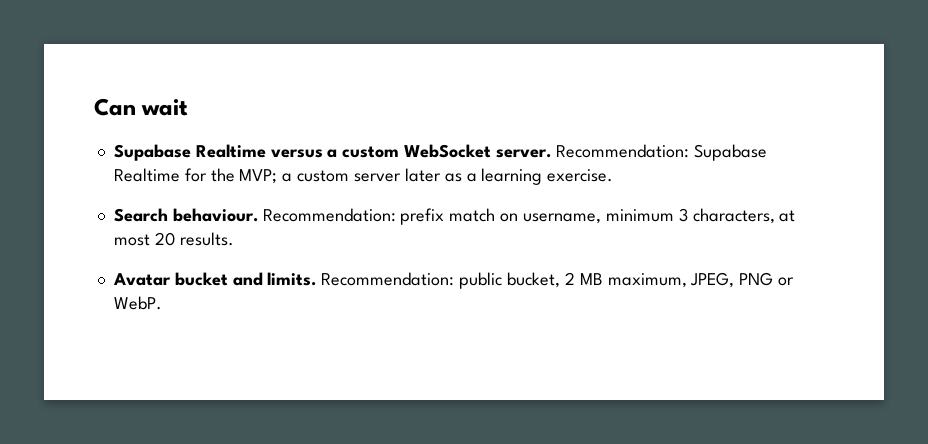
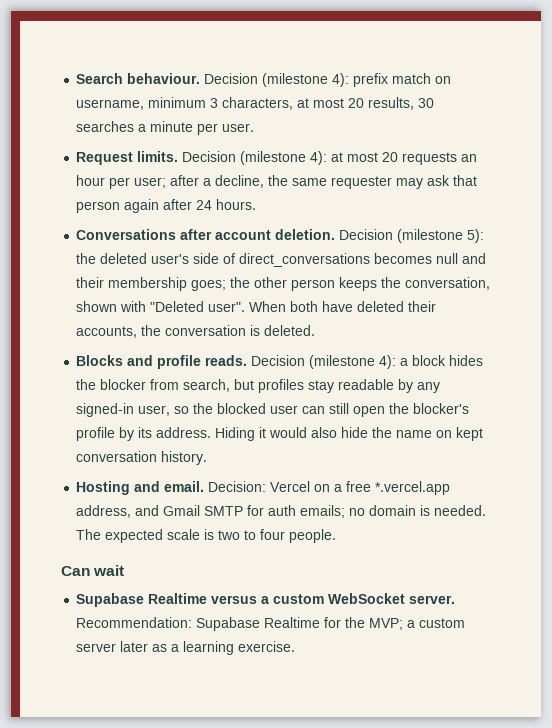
(94, 107) none -> [76,73,452,87] [76,97,435,110] [76,121,255,135] [76,151,478,165] [76,175,478,189] [76,199,257,213] [76,229,485,243] [76,253,487,267] [76,277,491,291] [76,301,437,312] [76,325,316,338] [76,355,484,369] [76,379,441,393] [76,403,470,417] [76,427,484,441] [76,451,208,465] [76,481,451,495] [76,505,487,518] [76,529,337,543] Search behaviour. Decision (milestone 4): prefix match on username, minimum 3 characters, at most 20 results, 30 searches a minute per user. // Request limits. Decision (milestone 4): at most 20 requests an hour per user; after a decline, the same requester may ask that person again after 24 hours. // Conversations after account deletion. Decision (milestone 5): the deleted user's side of direct_conversations becomes null and their membership goes; the other person keeps the conversation, shown with "Deleted user". When both have deleted their accounts, the conversation is deleted. // Blocks and profile reads. Decision (milestone 4): a block hides the blocker from search, but profiles stay readable by any signed-in user, so the blocked user can still open the blocker's profile by its address. Hiding it would also hide the name on kept conversation history. // Hosting and email. Decision: Vercel on a free *.vercel.app address, and Gmail SMTP for auth emails; no domain is needed. The expected scale is two to four people. //
[113,208,796,225] [113,232,234,246] [112,272,795,289] [113,296,162,310] // Search behaviour. Recommendation: prefix match on username, minimum 3 characters, at most 20 results. // Avatar bucket and limits. Recommendation: public bucket, 2 MB maximum, JPEG, PNG or WebP. -> (296, 646) none

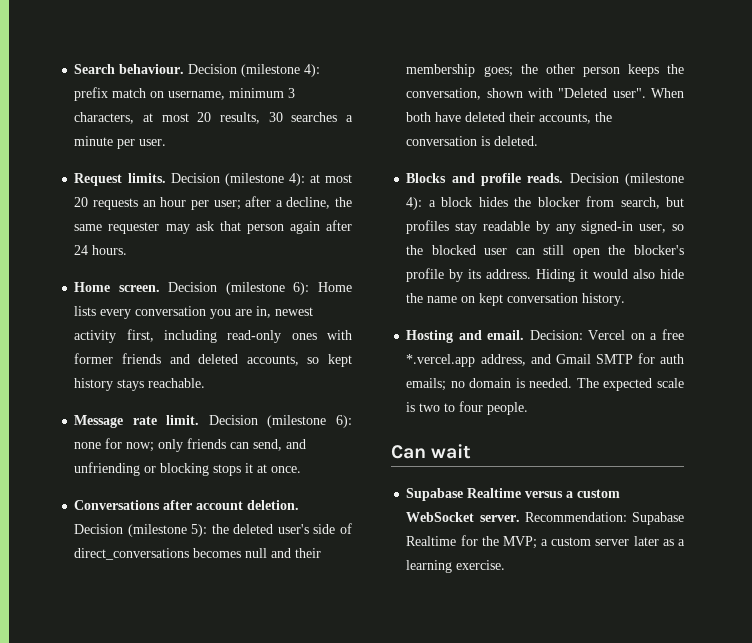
(257, 204) none -> [74,282,353,295] [74,306,314,319] [74,329,352,343] [74,353,352,367] [74,378,206,391] [74,415,352,428] [74,438,307,452] [74,462,302,476] // Home screen. Decision (milestone 6): Home lists every conversation you are in, newest activity first, including read-only ones with former friends and deleted accounts, so kept history stays reachable. // Message rate limit. Decision (milestone 6): none for now; only friends can send, and unfriending or blocking stops it at once.

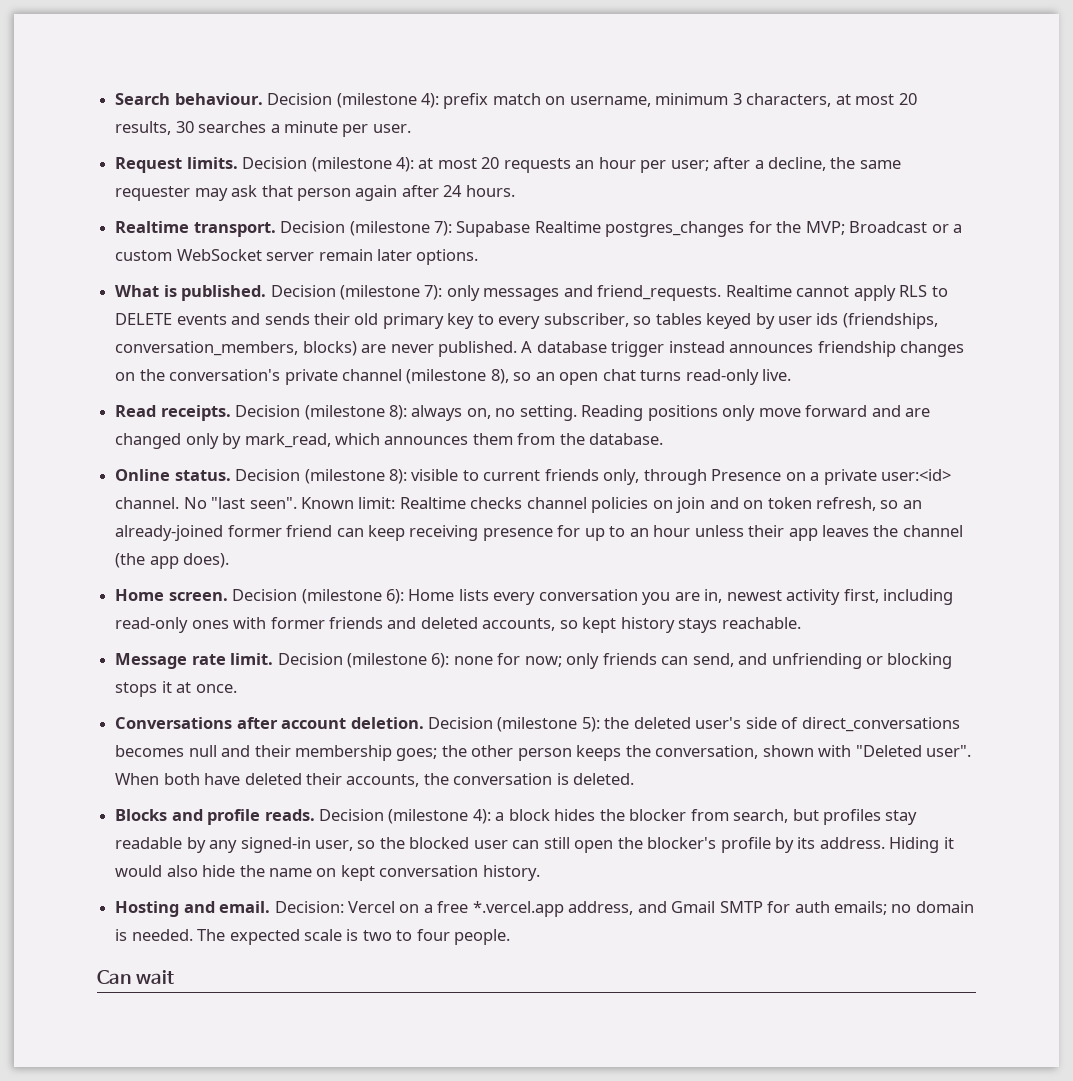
(128, 250) none -> [115,221,963,237] [115,249,479,265] [115,285,948,301] [115,313,938,329] [115,341,965,357] [115,369,792,385] [115,405,930,421] [115,433,664,449] [115,469,951,485] [115,497,922,513] [115,525,963,541] [115,553,230,569] // Realtime transport. Decision (milestone 7): Supabase Realtime postgres_changes for the MVP; Broadcast or a custom WebSocket server remain later options. // What is published. Decision (milestone 7): only messages and friend_requests. Realtime cannot apply RLS to DELETE events and sends their old primary key to every subscriber, so tables keyed by user ids (friendships, conversation_members, blocks) are never published. A database trigger instead announces friendship changes on the conversation's private channel (milestone 8), so an open chat turns read-only live. // Read receipts. Decision (milestone 8): always on, no setting. Reading positions only move forward and are changed only by mark_read, which announces them from the database. // Online status. Decision (milestone 8): visible to current friends only, through Presence on a private user:<id> channel. No "last seen". Known limit: Realtime checks channel policies on join and on token refresh, so an already-joined former friend can keep receiving presence for up to an hour unless their app leaves the channel (the app does).
[406,488,621,501] [406,512,684,525] [406,535,685,549] [406,560,506,573] // Supabase Realtime versus a custom WebSocket server. Recommendation: Supabase Realtime for the MVP; a custom server later as a learning exercise. -> (175, 977) none

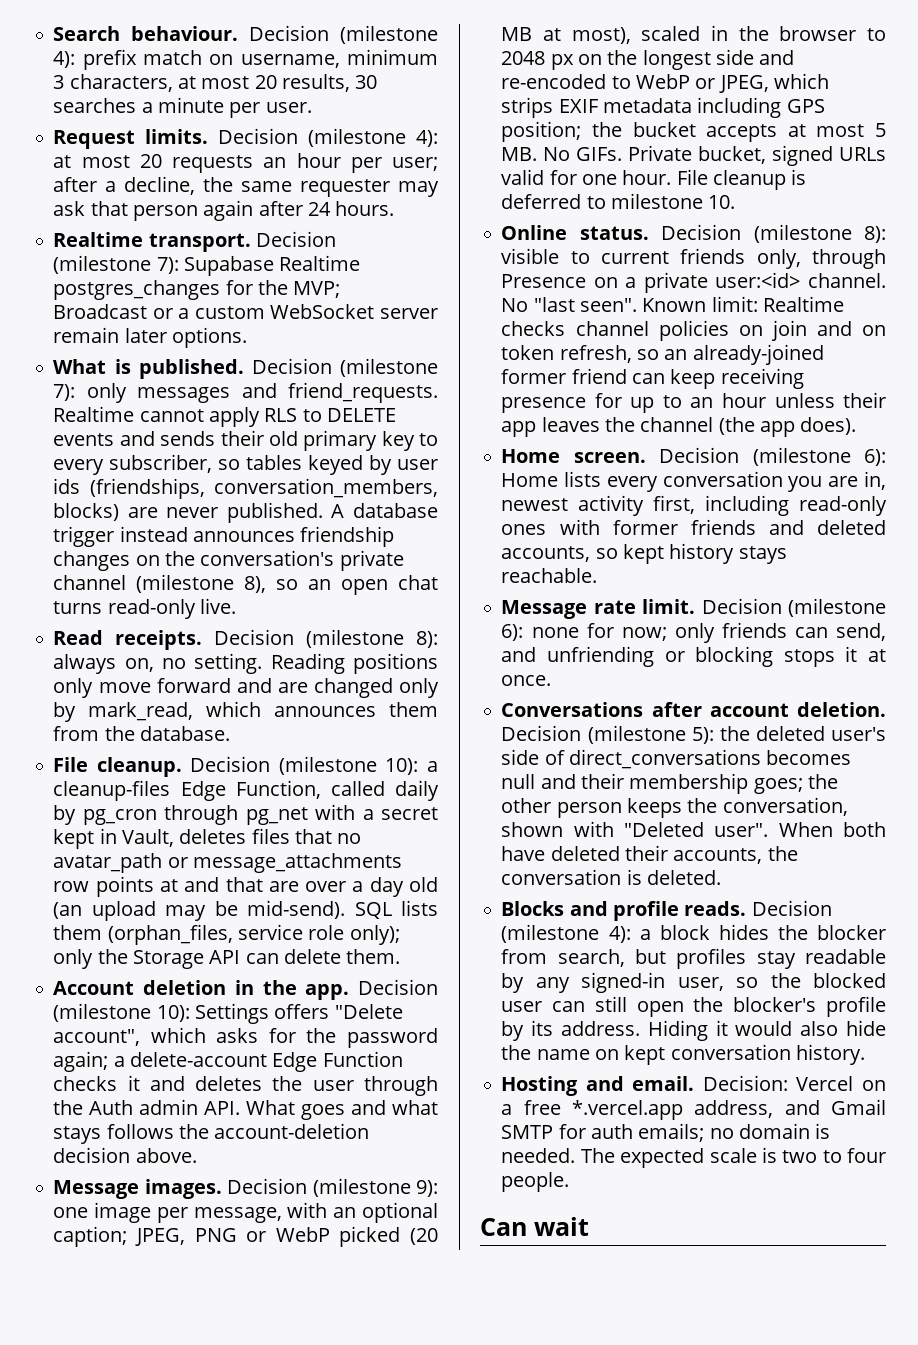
(664, 439) none -> [53,756,438,777] [53,780,439,801] [53,804,439,825] [53,828,362,849] [53,853,402,873] [53,876,439,897] [53,900,439,921] [53,924,400,945] [53,949,401,969] [53,979,438,1000] [53,1003,403,1024] [53,1027,438,1048] [53,1051,403,1072] [53,1075,438,1096] [53,1099,439,1120] [53,1123,370,1144] [53,1147,197,1163] [53,1178,438,1199] [53,1202,438,1223] [53,1226,438,1247] [501,25,886,44] [501,49,795,70] [501,73,829,93] [501,97,825,118] [501,121,886,142] [501,145,886,166] [501,169,807,190] [501,193,736,209] // File cleanup. Decision (milestone 10): a cleanup-files Edge Function, called daily by pg_cron through pg_net with a secret kept in Vault, deletes files that no avatar_path or message_attachments row points at and that are over a day old (an upload may be mid-send). SQL lists them (orphan_files, service role only); only the Storage API can delete them. // Account deletion in the app. Decision (milestone 10): Settings offers "Delete account", which asks for the password again; a delete-account Edge Function checks it and deletes the user through the Auth admin API. What goes and what stays follows the account-deletion decision above. // Message images. Decision (milestone 9): one image per message, with an optional caption; JPEG, PNG or WebP picked (20 MB at most), scaled in the browser to 2048 px on the longest side and re-encoded to WebP or JPEG, which strips EXIF metadata including GPS position; the bucket accepts at most 5 MB. No GIFs. Private bucket, signed URLs valid for one hour. File cleanup is deferred to milestone 10.

